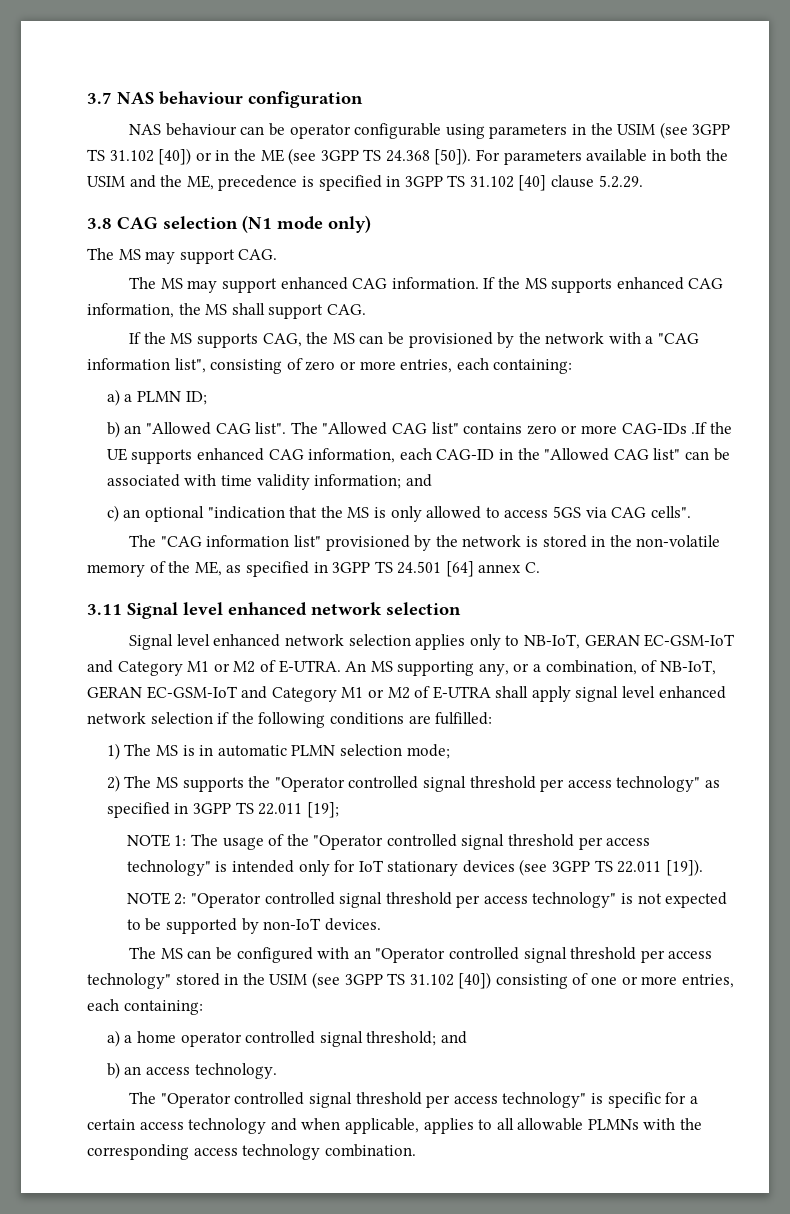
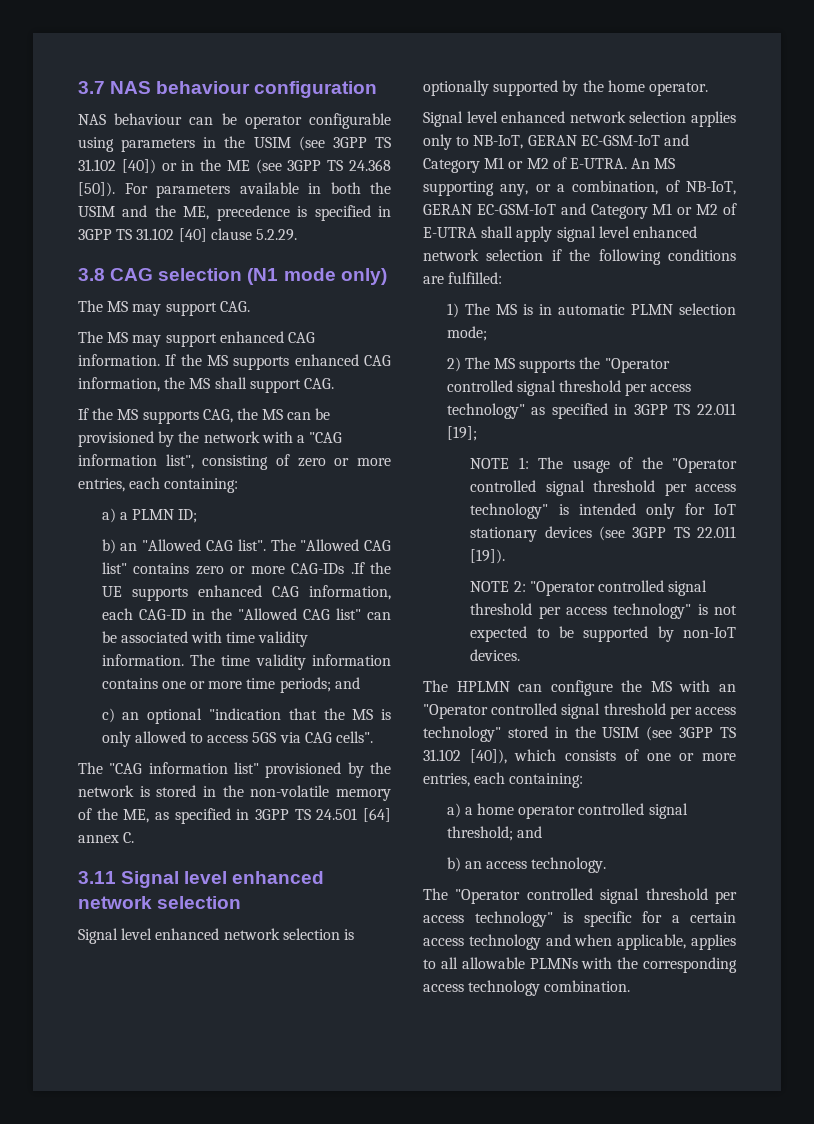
[314,474,402,489] information; -> [101,654,391,670] [101,677,331,693] information. The time validity information contains one or more time periods;
(461, 608) none -> [78,928,354,944] [423,80,708,96] // Signal level enhanced network selection is optionally supported by the home operator.
[160,947,313,963] MS can be configured -> [456,680,672,696] HPLMN can configure the MS
[458,972,568,989] [40]) consisting -> [469,749,617,764] [40]), which consists

